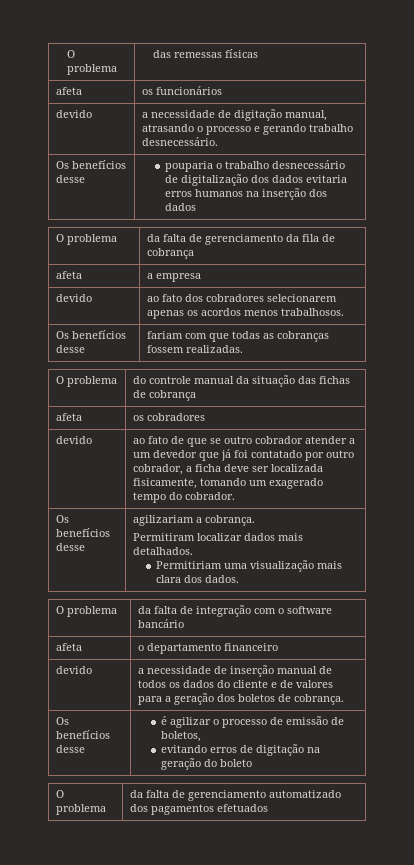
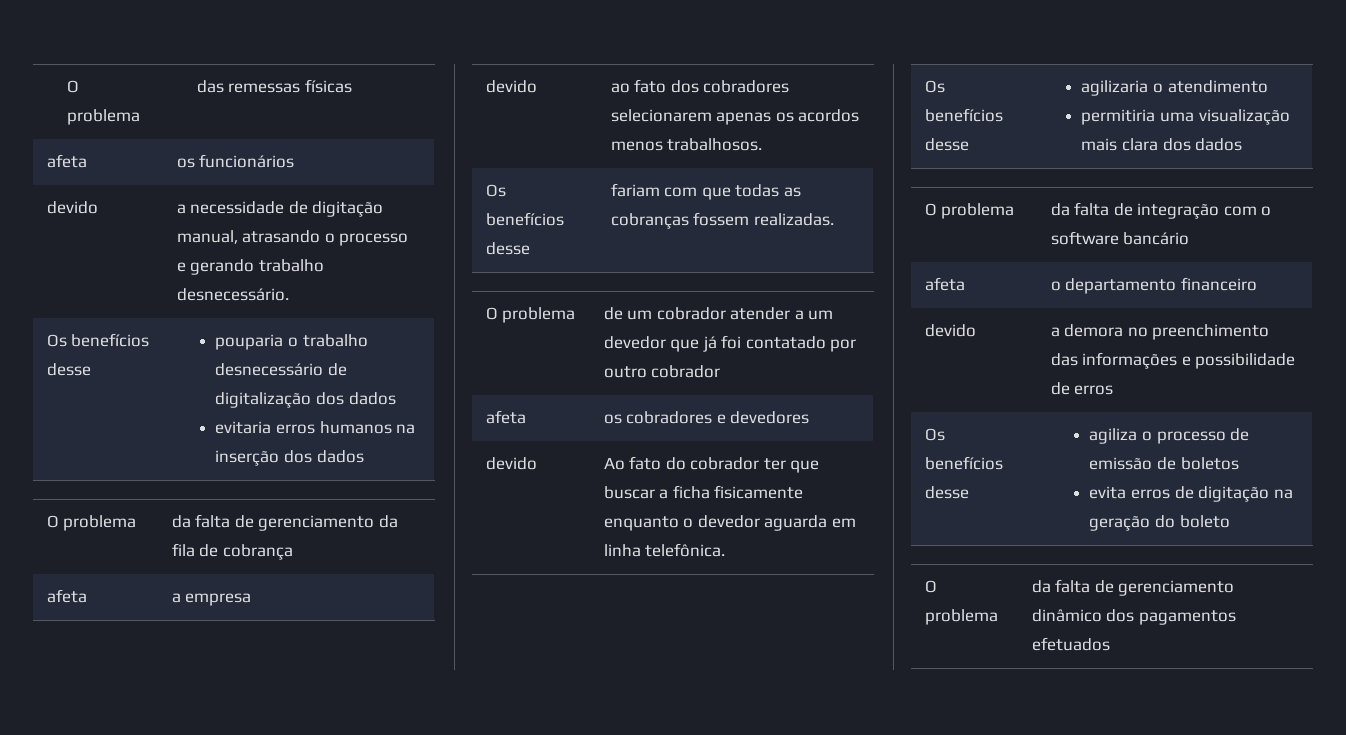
(304, 179) none -> (396, 398) //
[133,375,351,387] [133,390,197,401] [56,413,83,421] [133,413,206,421] [56,436,93,444] [133,436,253,447] do controle manual da situação das fichas de cobrança // afeta | os cobradores // devido | ao fato de que se outro -> [603,307,653,320] de um
[133,464,324,475] [133,478,324,489] [133,492,236,503] [56,515,70,523] [56,528,111,537] [56,543,86,551] [133,515,256,526] [133,533,304,541] [133,547,194,555] [156,561,223,569] cobrador, a ficha deve ser localizada fisicamente, tomando um exagerado tempo do cobrador. // Os benefícios desse | agilizariam a cobrança. // Permitiram localizar dados mais detalhados. // Permitiriam -> [651,365,721,378] [485,410,526,424] [603,411,810,424] [485,457,537,470] [603,456,820,473] [603,485,804,499] [603,515,856,531] [603,543,726,557] [924,80,945,93] [924,108,1003,122] [924,138,969,151] [1081,80,1268,96] [1081,109,1156,125] cobrador // afeta | os cobradores e devedores // devido | Ao fato do cobrador ter que buscar a ficha fisicamente enquanto o devedor aguarda em linha telefônica. // Os benefícios desse | agilizaria o atendimento // permitiria
[205,575,240,583] dados. -> [1195,138,1243,151] dados
[147,665,333,677] [138,680,334,688] [138,693,345,705] [56,717,70,725] [56,730,111,739] [56,745,86,753] [161,716,212,728] necessidade de inserção manual de todos os dados do cliente e de valores para a geração dos boletos de cobrança. // Os benefícios desse | é agilizar -> [1064,324,1270,340] [1050,352,1296,369] [1050,382,1114,395] [924,428,945,441] [924,456,1003,470] [924,486,969,499] [1089,428,1138,444] demora no preenchimento das informações e possibilidade de erros // Os benefícios desse | agiliza
[161,731,202,742] [161,745,208,753] boletos, // evitando -> [1180,457,1239,470] [1089,486,1127,499] boletos // evita
[269,790,342,798] automatizado -> [1031,609,1102,622] dinâmico

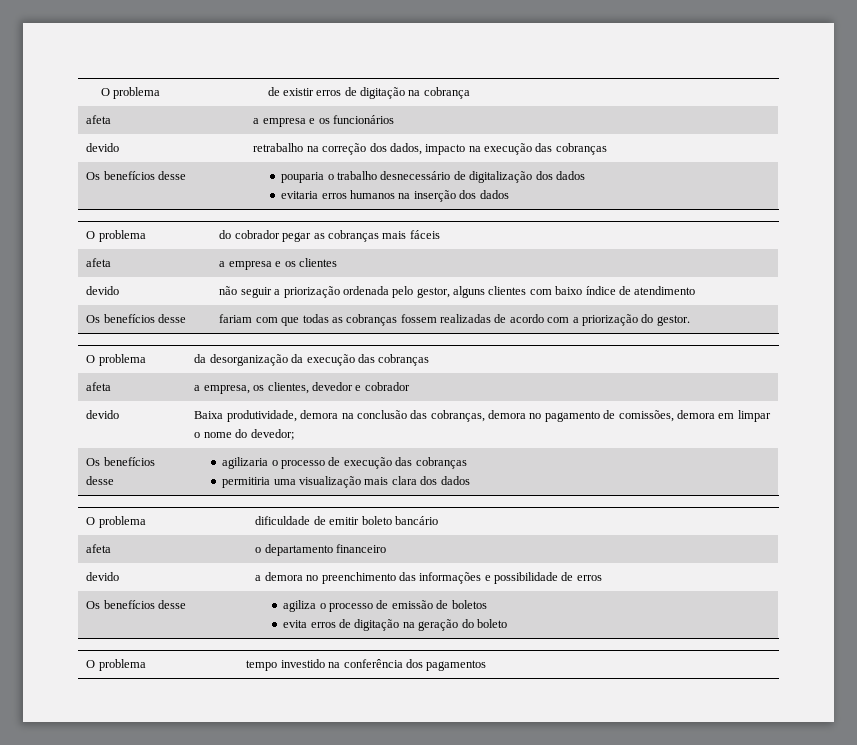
[66,80,79,93] [66,109,140,125] [196,79,352,93] [46,154,87,168] [176,154,295,168] [46,201,98,214] [176,201,384,217] [176,230,409,246] [176,259,324,275] [176,288,289,301] O problema | das remessas físicas // afeta | os funcionários // devido | a necessidade de digitação manual, atrasando o processo e gerando trabalho desnecessário. -> [100,87,160,99] [267,87,470,99] [86,115,112,124] [253,115,394,127] [86,143,120,152] [253,143,607,155] O problema | de existir erros de digitação na cobrança // afeta | a empresa e os funcionários // devido | retrabalho na correção dos dados, impacto na execução das cobranças
[171,514,398,531] [171,543,293,560] [46,589,87,603] [171,593,252,606] [485,80,537,93] [610,79,790,93] [610,109,860,125] [610,138,763,151] da falta de gerenciamento da fila de cobrança // afeta | a empresa // devido | ao fato dos cobradores selecionarem apenas os acordos menos trabalhosos. -> [219,230,440,242] [86,258,112,267] [219,258,337,270] [86,286,120,295] [219,286,696,298] do cobrador pegar as cobranças mais fáceis // afeta | a empresa e os clientes // devido | não seguir a priorização ordenada pelo gestor, alguns clientes com baixo índice de atendimento
[753,213,834,226] [485,307,576,323] [603,307,834,320] [603,335,857,352] [603,365,721,378] [485,410,526,424] [603,411,810,424] [485,457,537,470] [603,456,820,473] [603,485,804,499] [603,515,856,531] [603,543,726,557] realizadas. // O problema | de um cobrador atender a um devedor que já foi contatado por outro cobrador // afeta | os cobradores e devedores // devido | Ao fato do cobrador ter que buscar a ficha fisicamente enquanto o devedor aguarda em linha telefônica. -> [440,314,690,326] [86,354,146,366] [194,354,430,366] [86,382,112,391] [194,382,410,394] [86,410,120,419] [194,410,771,422] [194,429,294,440] realizadas de acordo com a priorização do gestor. // O problema | da desorganização da execução das cobranças // afeta | a empresa, os clientes, devedor e cobrador // devido | Baixa produtividade, demora na conclusão das cobranças, demora no pagamento de comissões, demora em limpar o nome do devedor;
[1167,80,1268,93] atendimento -> [281,457,467,469] processo de execução das cobranças
[1050,202,1272,219] [1050,231,1119,245] da falta de integração com o software -> [255,516,392,525] dificuldade de emitir boleto
[1031,579,1235,596] [1031,609,1102,622] da falta de gerenciamento dinâmico -> [246,659,403,671] tempo investido na conferência
[1031,637,1110,651] efetuados -> (487, 665) none

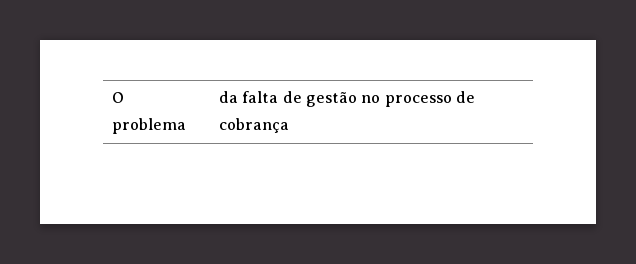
[100,87,160,99] [267,87,470,99] [86,115,112,124] [253,115,394,127] [86,143,120,152] [253,143,607,155] [86,171,187,180] [281,171,585,183] [281,190,509,202] [86,230,146,242] [219,230,440,242] [86,258,112,267] [219,258,337,270] [86,286,120,295] [219,286,696,298] [86,314,187,323] [219,314,690,326] [86,354,146,366] [194,354,430,366] [86,382,112,391] [194,382,410,394] [86,410,120,419] [194,410,771,422] [194,429,294,440] [86,457,155,466] [86,476,115,485] [222,457,467,469] [222,476,470,488] [86,516,146,528] [255,516,438,525] [86,544,112,553] [255,544,387,556] [86,572,120,581] [255,572,602,584] [86,600,187,609] [283,600,487,612] [283,619,507,631] [86,659,146,671] [246,659,487,671] O problema | de existir erros de digitação na cobrança // afeta | a empresa e os funcionários // devido | retrabalho na correção dos dados, impacto na execução das cobranças // Os benefícios desse | pouparia o trabalho desnecessário de digitalização dos dados // evitaria erros humanos na inserção dos dados // O problema | do cobrador pegar as cobranças mais fáceis // afeta | a empresa e os clientes // devido | não seguir a priorização ordenada pelo gestor, alguns clientes com baixo índice de atendimento // Os benefícios desse | fariam com que todas as cobranças fossem realizadas de acordo com a priorização do gestor. // O problema | da desorganização da execução das cobranças // afeta | a empresa, os clientes, devedor e cobrador // devido | Baixa produtividade, demora na conclusão das cobranças, demora no pagamento de comissões, demora em limpar o nome do devedor; // Os benefícios desse | agilizaria o processo de execução das cobranças // permitiria uma visualização mais clara dos dados // O problema | dificuldade de emitir boleto bancário // afeta | o departamento financeiro // devido | a demora no preenchimento das informações e possibilidade de erros // Os benefícios desse | agiliza o processo de emissão de boletos // evita erros de digitação na geração do boleto // O problema | tempo investido na conferência dos pagamentos -> [111,92,124,103] [111,118,186,134] [218,91,475,107] [218,118,289,133] O problema | da falta de gestão no processo de cobrança

